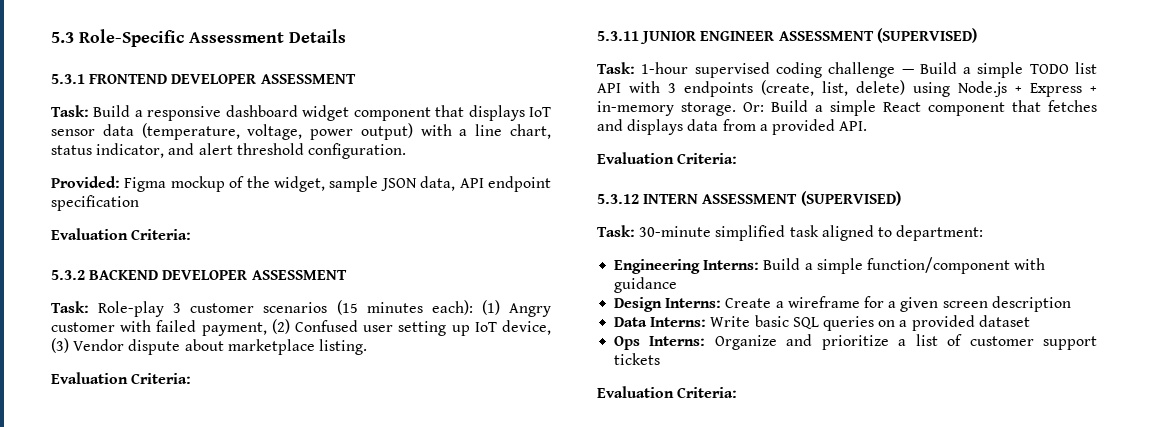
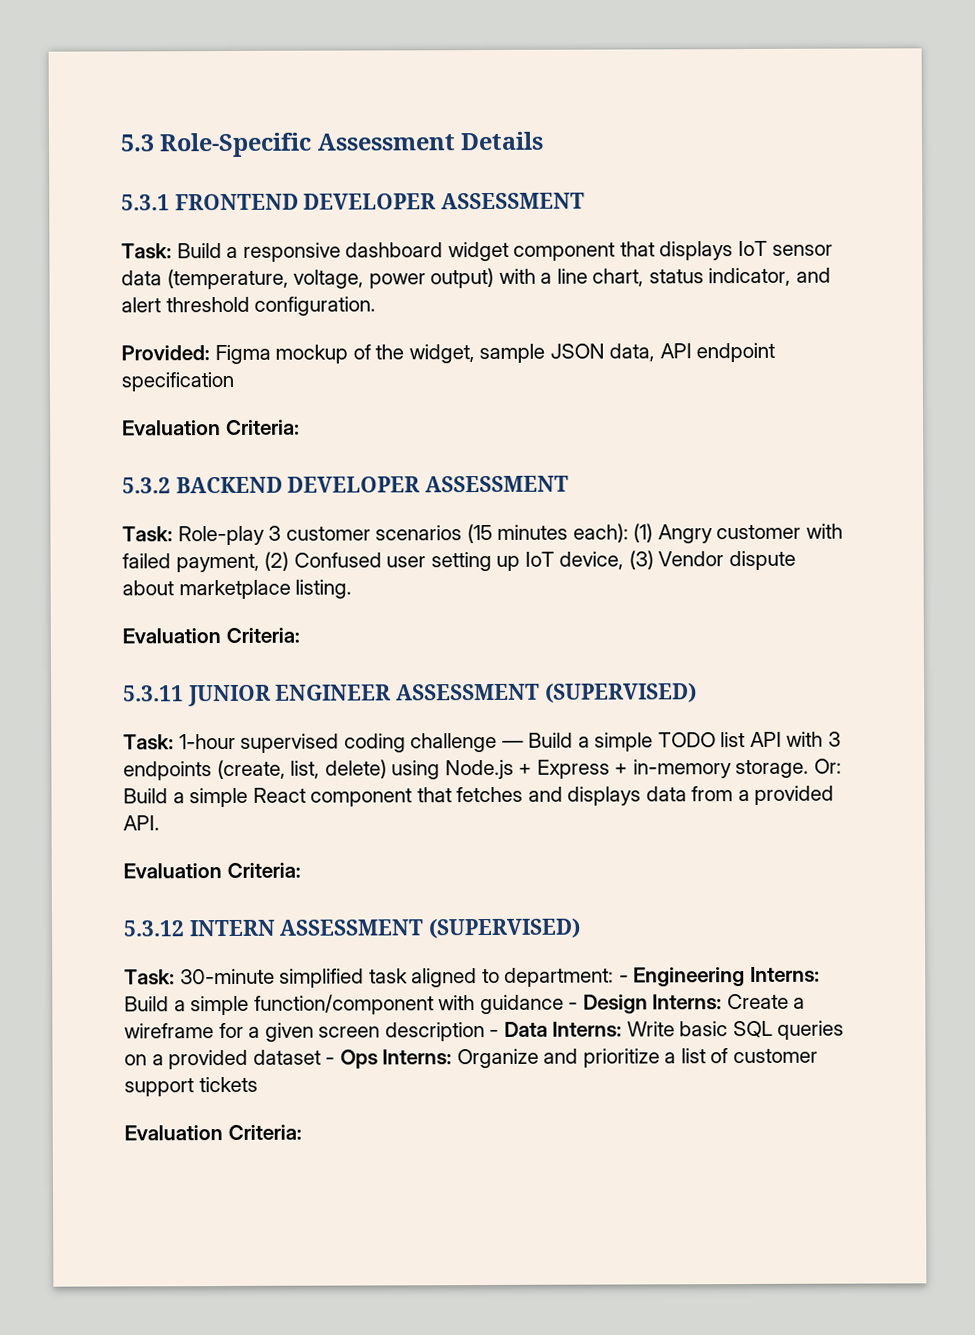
(984, 233) // -> [618,975,629,983] -
(678, 285) // -> [568,1002,579,1010] -
(1071, 304) // -> [489,1029,500,1037] -
(1030, 321) // -> [325,1057,336,1065] -

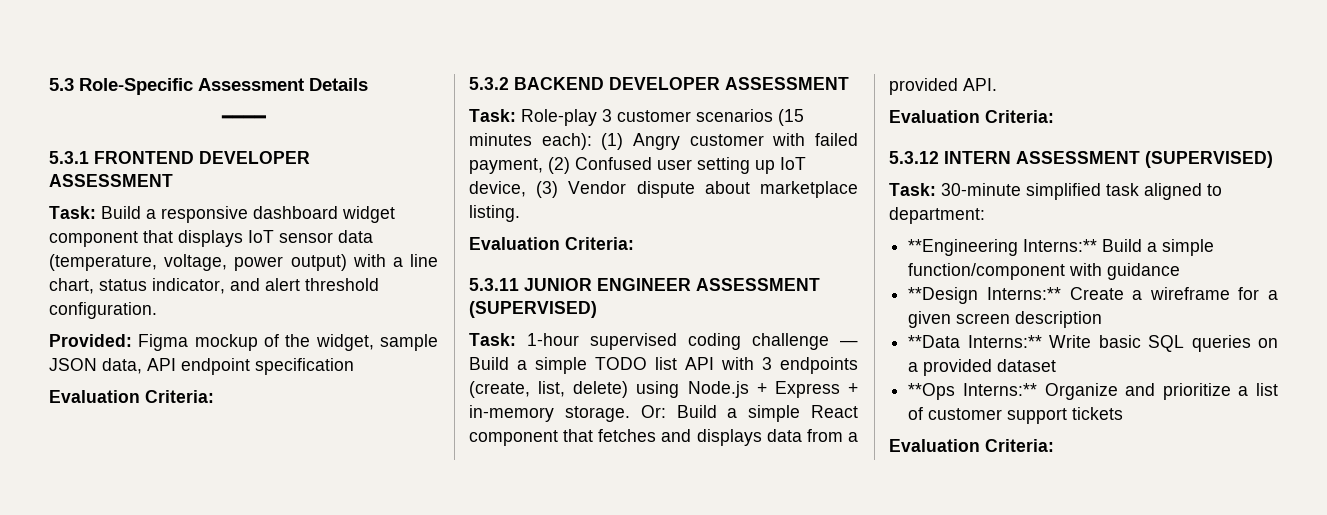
(545, 141) none -> [220,115,267,123] // ━━━━
[618,966,820,987] - Engineering Interns: -> [908,239,1098,256] // **Engineering Interns:**
[568,994,723,1014] - Design Interns: -> [908,287,1061,304] // **Design Interns:**
[489,1021,623,1037] - Data Interns: -> [908,335,1042,348] // **Data Interns:**
[325,1049,453,1069] - Ops Interns: -> [908,383,1037,400] // **Ops Interns:**

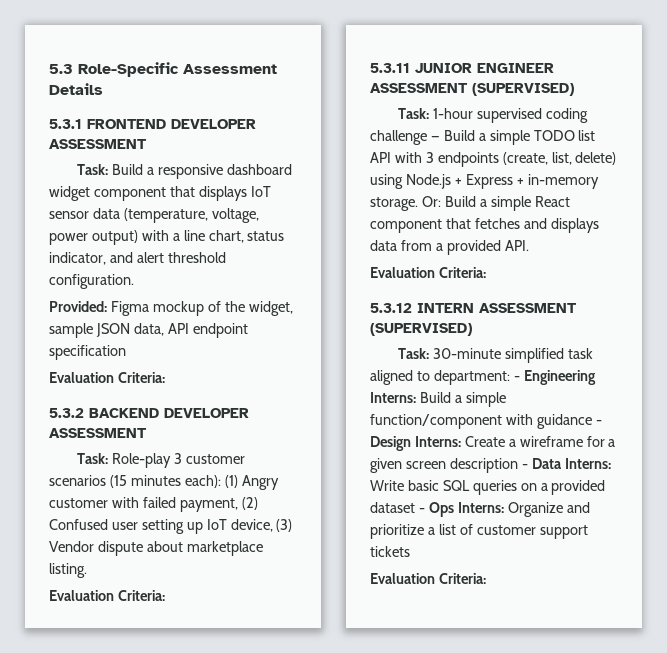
[220,115,267,123] // ━━━━ -> (103, 89) none
[908,239,1098,256] // **Engineering Interns:** -> [513,370,596,385] [370,392,416,403] - Engineering Interns:
[908,287,1061,304] // **Design Interns:** -> [595,420,602,425] [370,436,461,451] - Design Interns:
[908,335,1042,348] // **Data Interns:** -> [521,458,611,469] - Data Interns:
[908,383,1037,400] // **Ops Interns:** -> [418,502,504,517] - Ops Interns:

